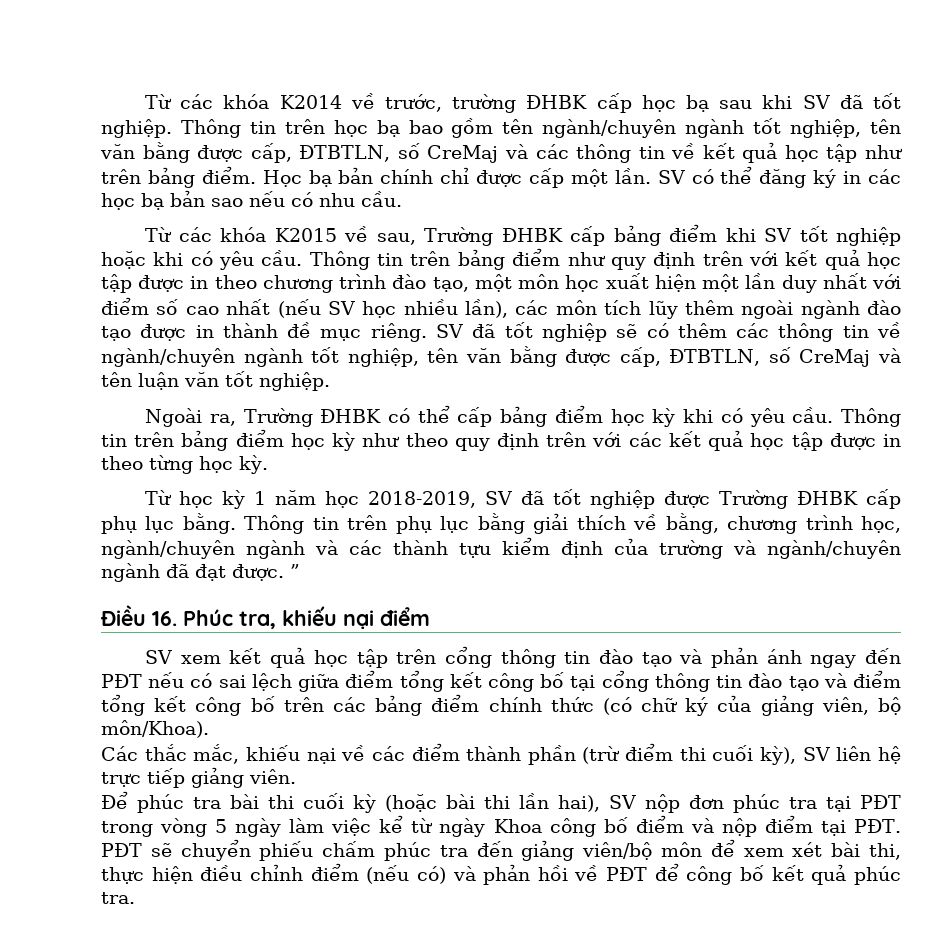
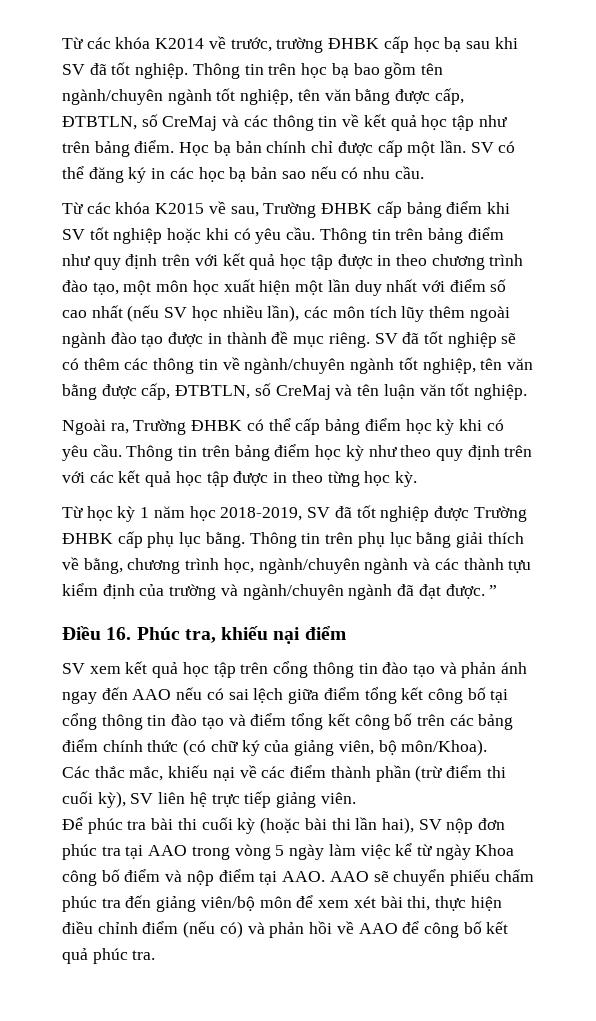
[101,674,142,688] PĐT -> [132,689,172,700] AAO
[860,795,901,809] PĐT -> [148,845,188,856] AAO
[854,819,902,833] [101,843,142,857] PĐT. PĐT -> [282,871,369,882] AAO. AAO
[606,867,648,881] PĐT -> [358,923,398,934] AAO

